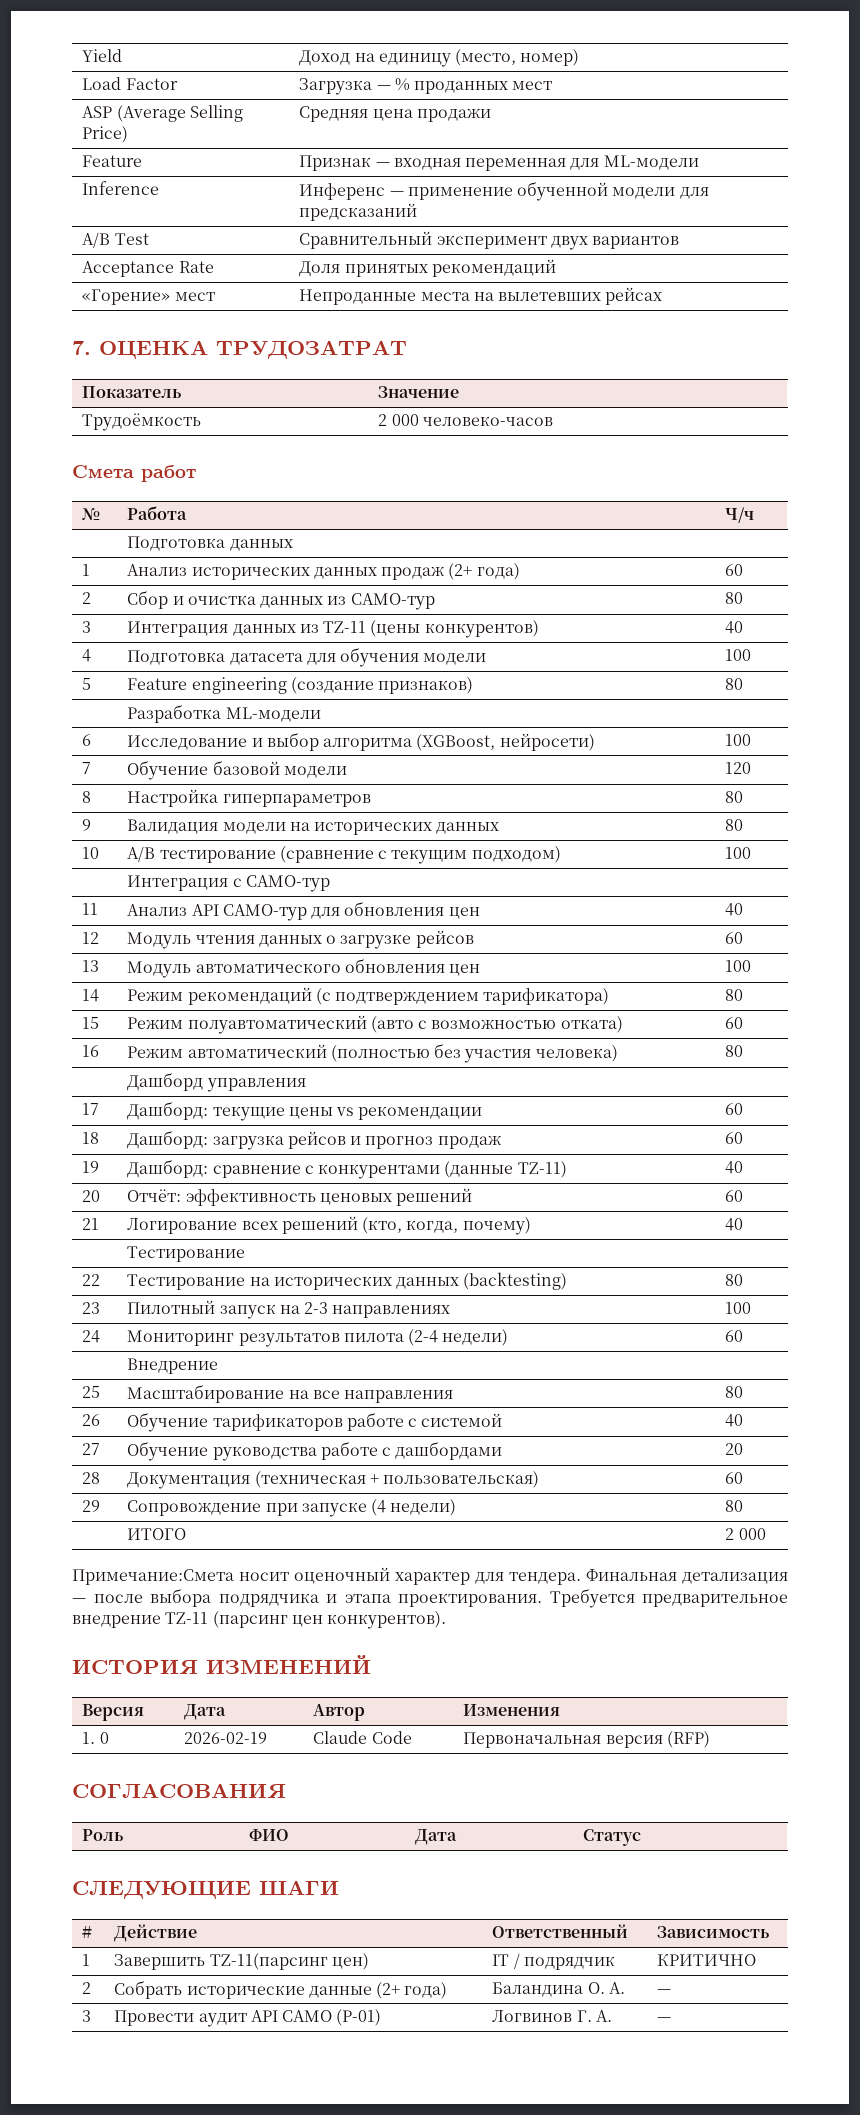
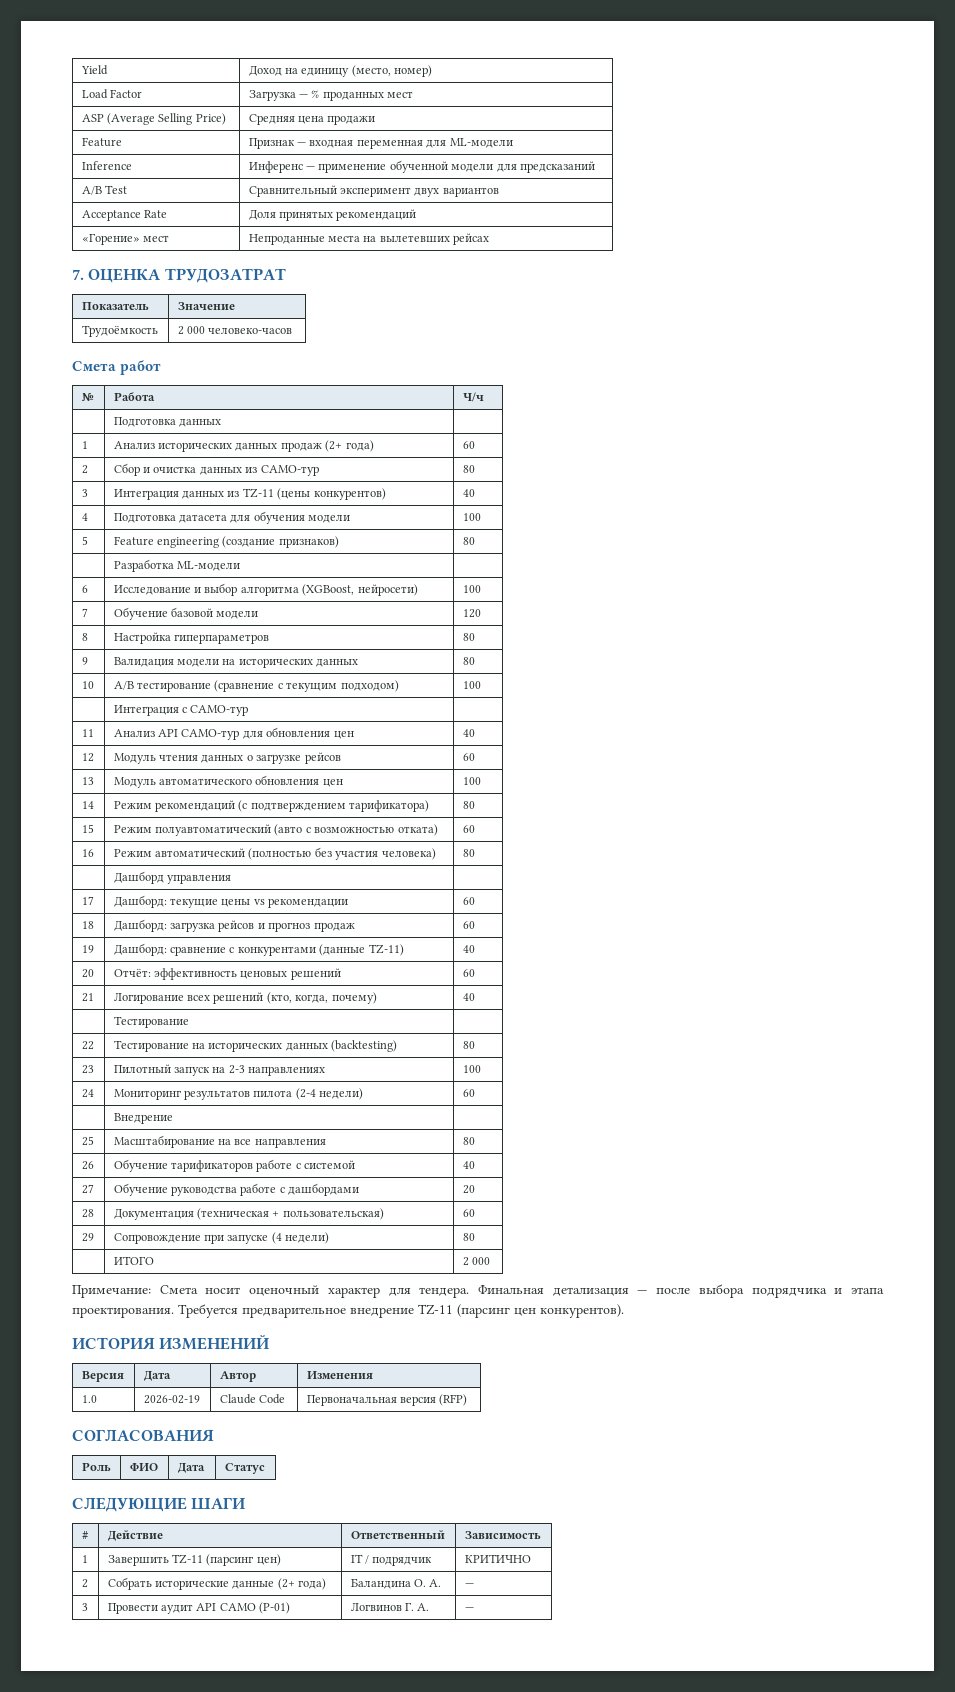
[72,1569,234,1585] Примечание:Смета -> [72,1285,198,1298] Примечание: Смета
[82,1732,109,1744] 1. 0 -> [81,1395,97,1403] 1.0
[209,1953,328,1970] TZ-11(парсинг -> [172,1554,254,1566] TZ-11 (парсинг

